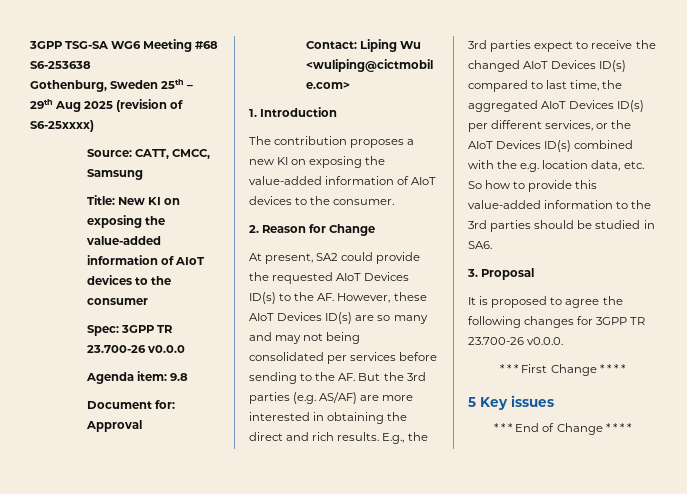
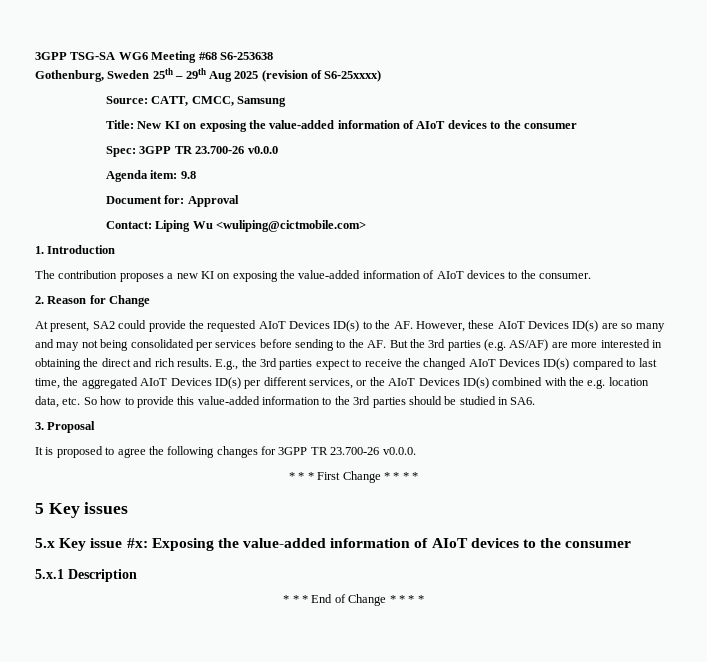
(554, 401) none -> [35,538,632,551] [35,569,137,582] // 5.x Key issue #x: Exposing the value-added information of AIoT devices to the consumer // 5.x.1 Description

